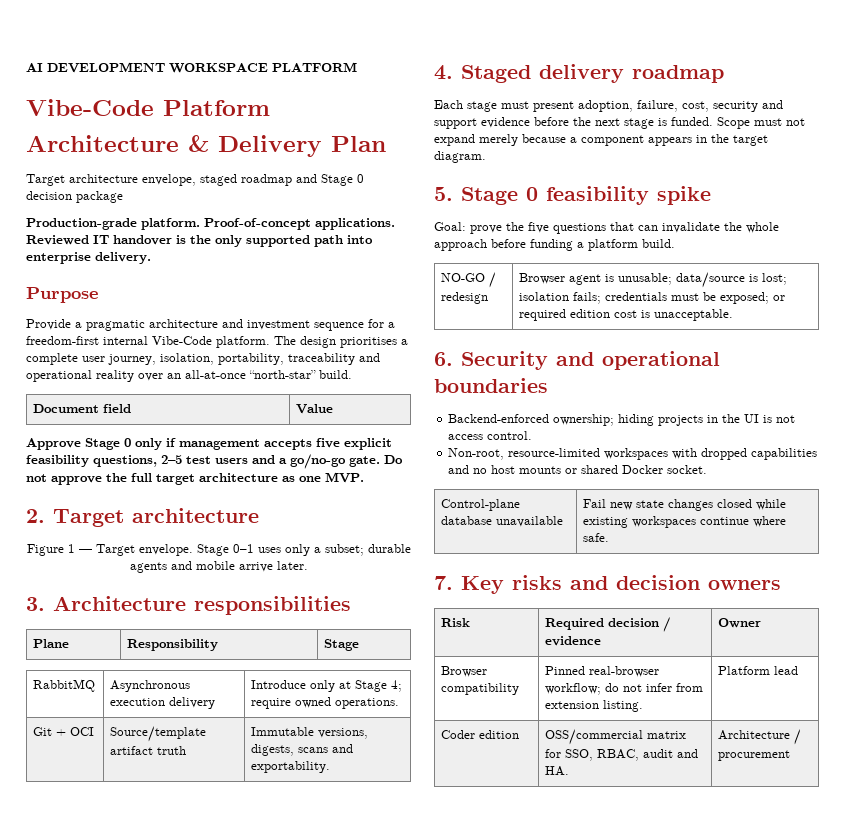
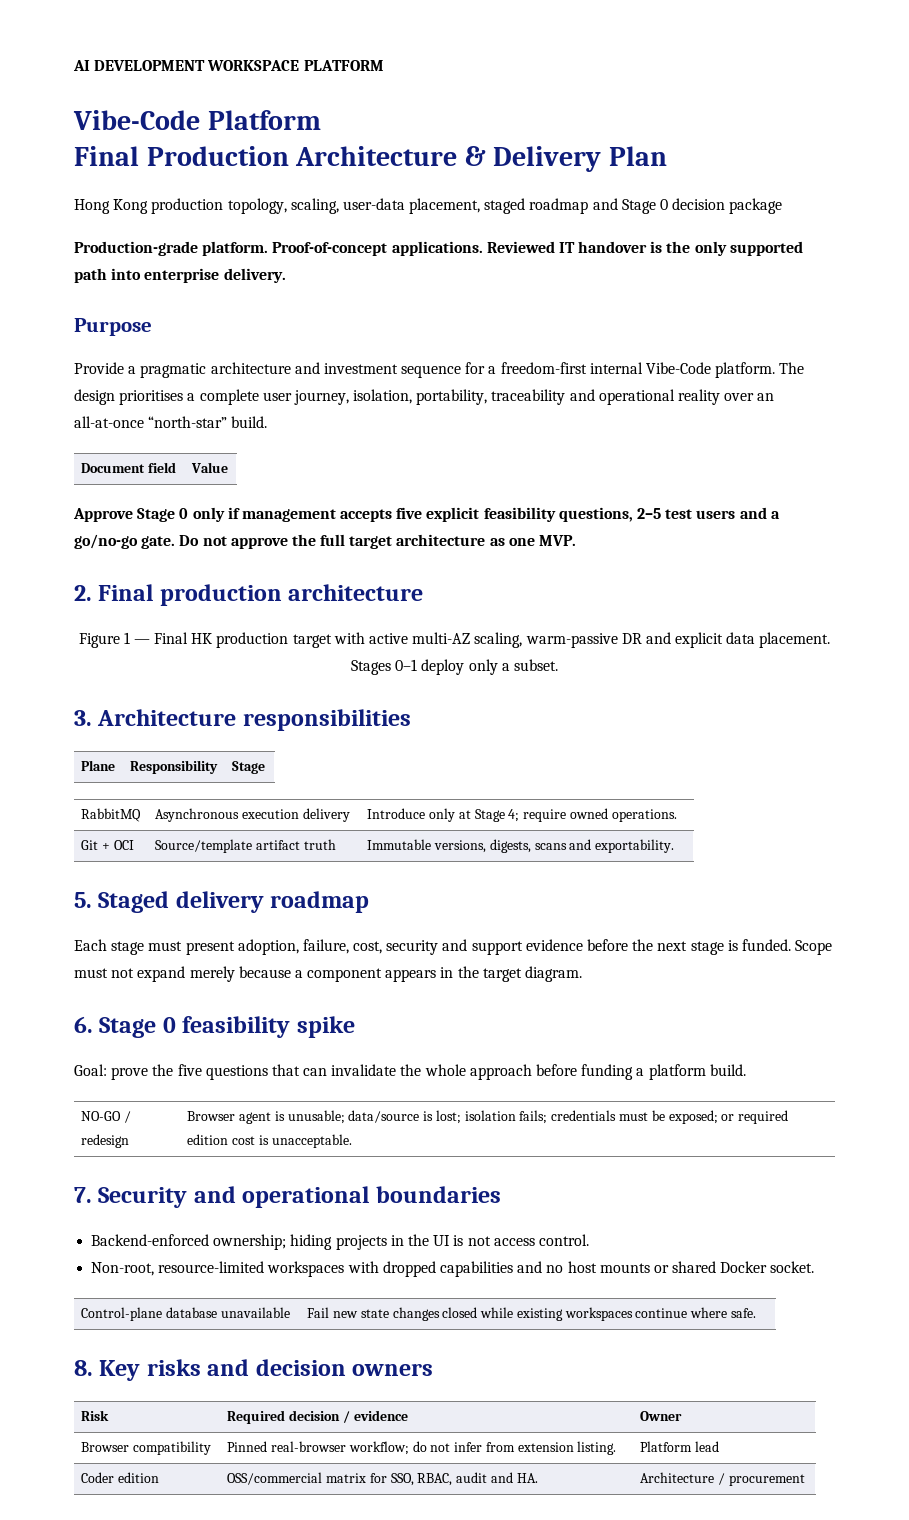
(270, 108) none -> [74,146,289,166] Final Production
[26,174,196,186] Target architecture envelope, -> [74,198,481,214] Hong Kong production topology, scaling, user-data placement,
[53,509,124,527] Target -> [98,584,282,606] Final production
[95,544,411,556] [129,561,308,573] Target envelope. Stage 0–1 uses only a subset; durable agents and mobile arrive later. -> [154,632,831,648] [351,659,558,675] Final HK production target with active multi-AZ scaling, warm-passive DR and explicit data placement. Stages 0–1 deploy only a subset.
[434,65,453,80] 4. -> [74,892,92,908] 5.
[434,187,453,201] 5. -> [74,1016,93,1033] 6.
[434,352,453,366] 6. -> [74,1187,92,1203] 7.
[434,576,453,590] 7. -> [74,1360,93,1376] 8.

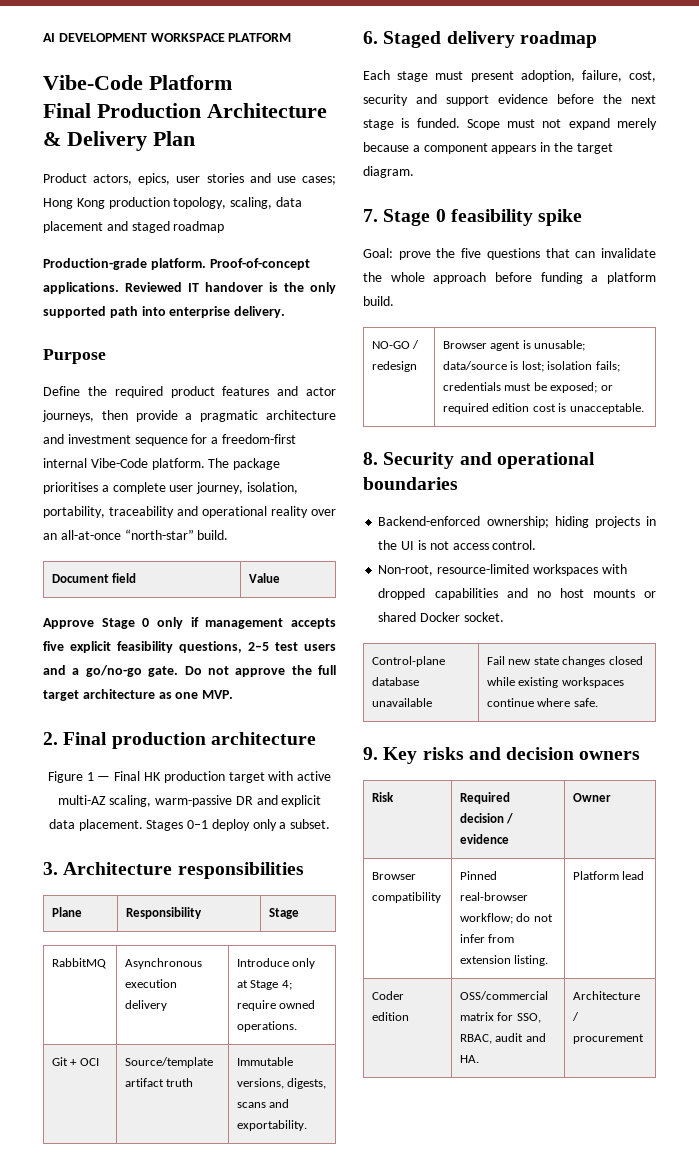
(667, 156) none -> [43,173,336,185] Product actors, epics, user stories and use cases;
[342,198,481,214] user-data placement, -> [275,197,302,207] [43,221,128,233] data placement and
[592,198,783,214] and Stage 0 decision package -> (225, 227) none
[74,362,124,374] Provide -> [43,386,336,398] [42,410,178,422] Define the required product features and actor journeys, then provide
[74,389,115,405] design -> [233,458,281,470] package
[74,892,92,908] 5. -> [363,31,378,44] 6.
[74,1016,93,1033] 6. -> [363,209,378,222] 7.
[74,1187,92,1203] 7. -> [363,452,378,465] 8.
[74,1360,93,1376] 8. -> [363,747,378,760] 9.

